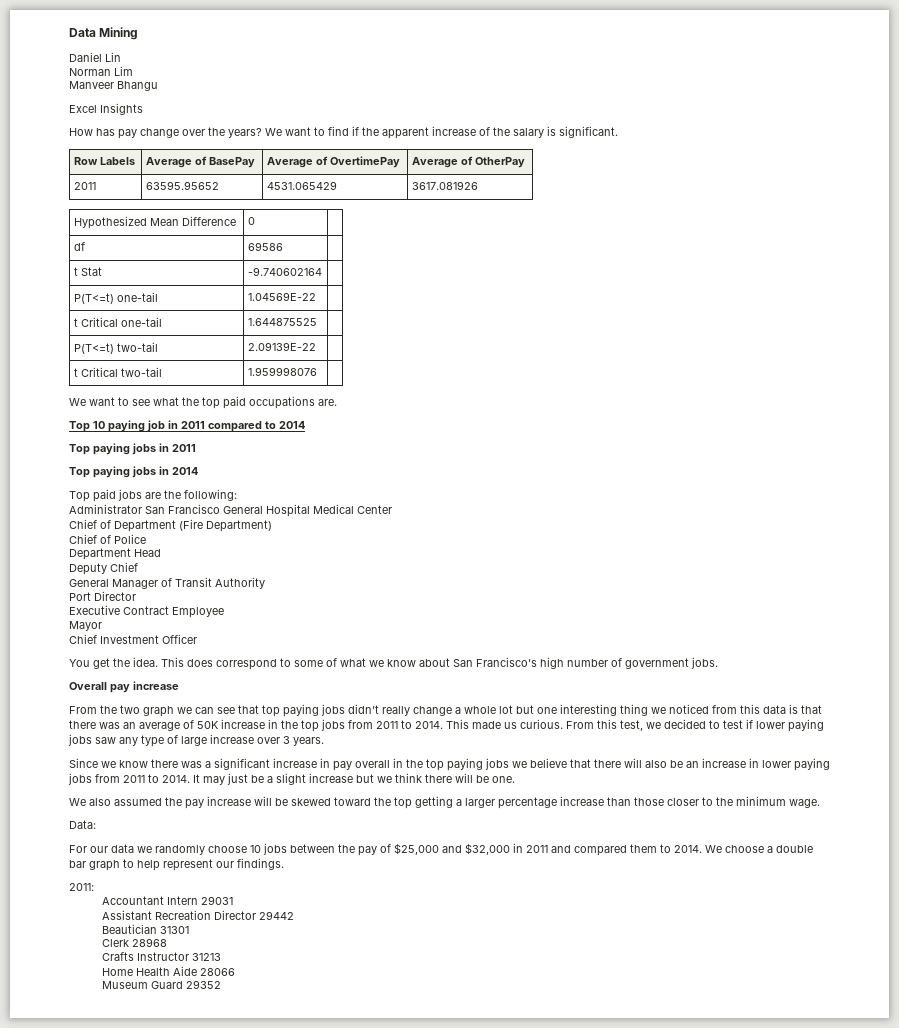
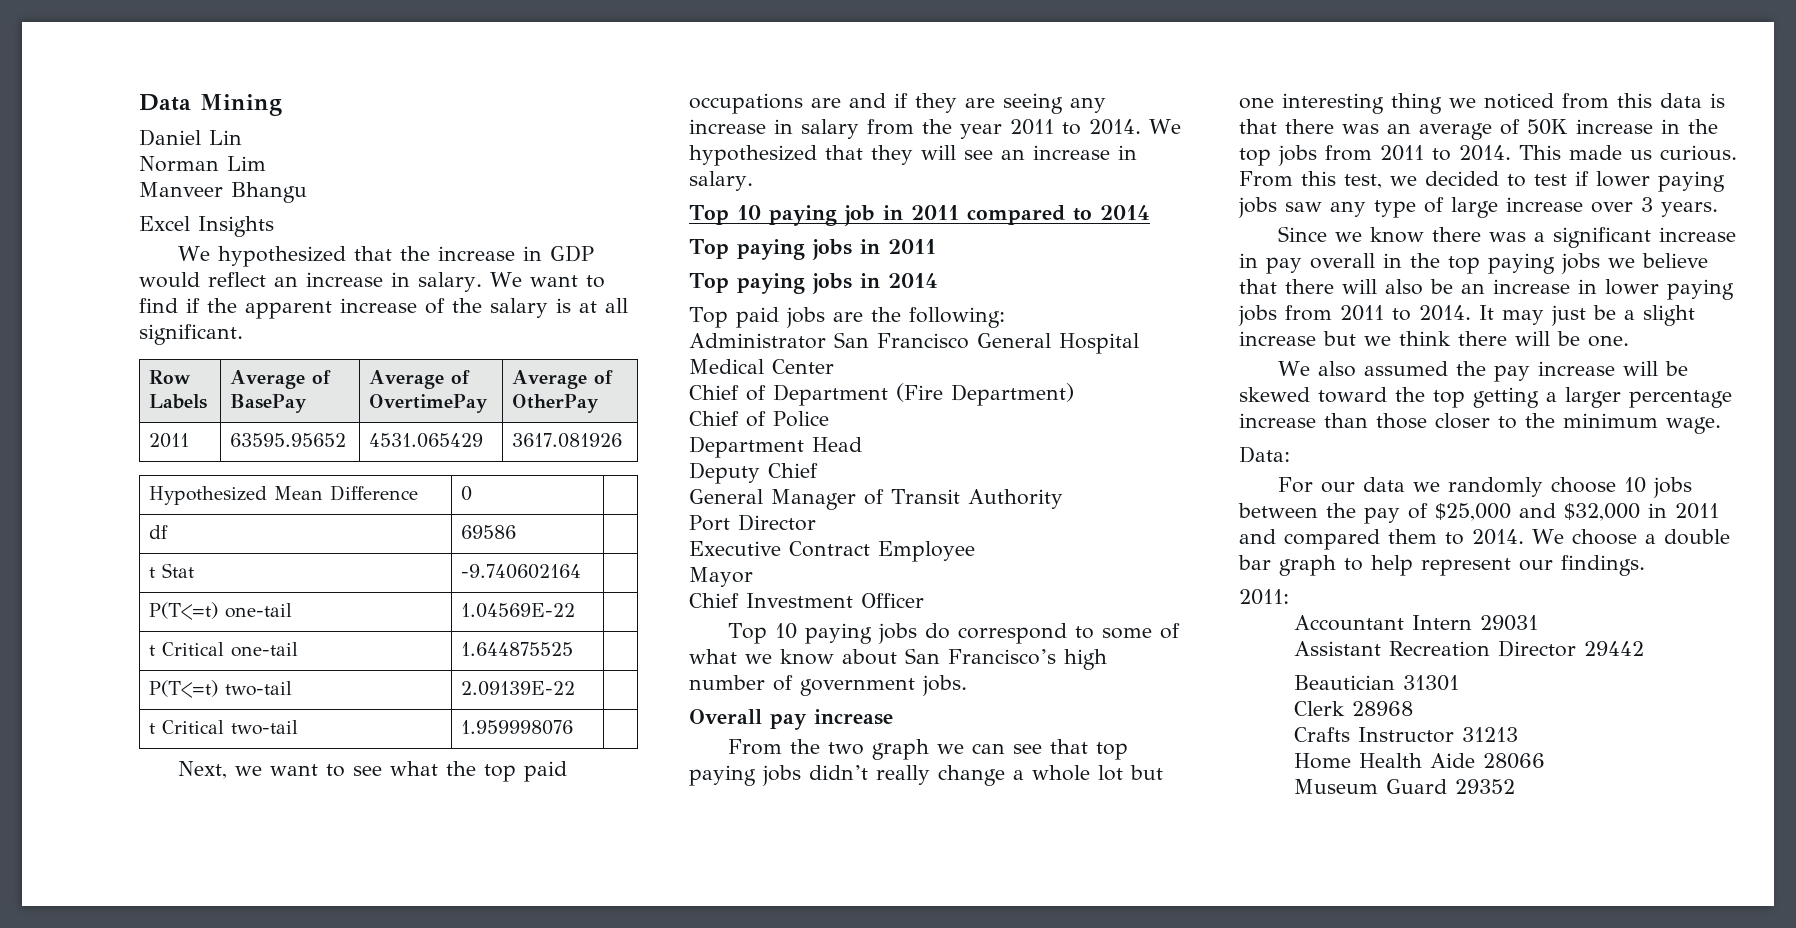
[69,127,262,139] How has pay change over the years? -> [177,245,594,267] [139,272,482,292] We hypothesized that the increase in GDP would reflect an increase in salary.
(556, 131) none -> [579,298,628,313] at all
[69,398,86,406] We -> [177,761,262,779] Next, we
[318,399,337,406] are. -> [811,93,1106,114] [689,119,1181,139] [689,145,1137,166] [689,171,753,191] are and if they are seeing any increase in salary from the year 2011 to 2014. We hypothesized that they will see an increase in salary.
[69,657,213,669] You get the idea. This does -> [727,623,950,644] Top 10 paying jobs do

